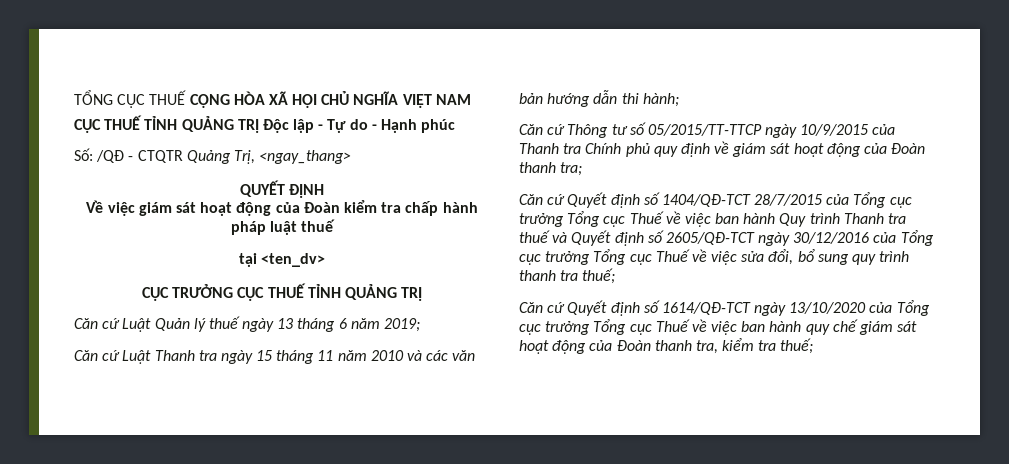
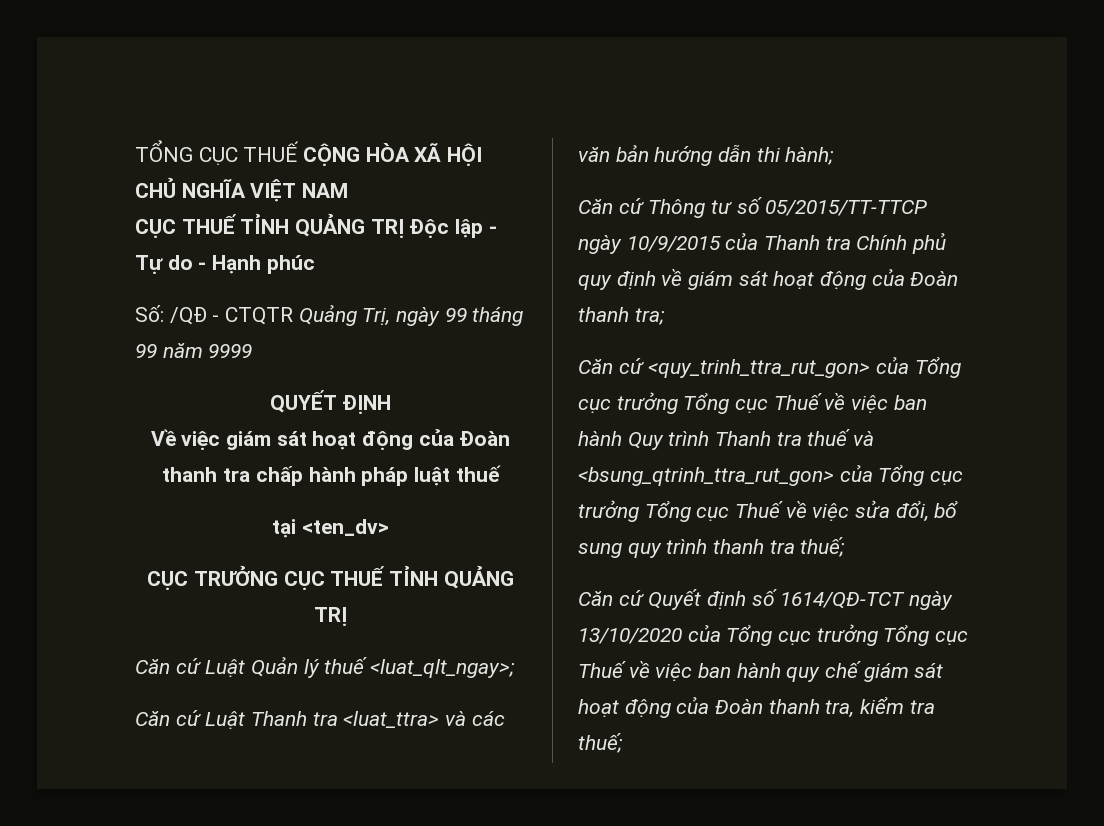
[259,150,352,164] <ngay_thang> -> [396,307,524,326] [135,343,253,358] ngày 99 tháng 99 năm 9999
[343,200,377,213] kiểm -> [162,467,218,482] thanh
[242,318,421,332] ngày 13 tháng 6 năm 2019; -> [370,659,516,678] <luat_qlt_ngay>;
[220,350,404,364] ngày 15 tháng 11 năm 2010 -> [343,711,440,728] <luat_ttra>
[567,192,823,208] Quyết định số 1404/QĐ-TCT 28/7/2015 -> [648,359,871,378] <quy_trinh_ttra_rut_gon>
[571,230,870,246] Quyết định số 2605/QĐ-TCT ngày 30/12/2016 -> [578,467,834,486] <bsung_qtrinh_ttra_rut_gon>

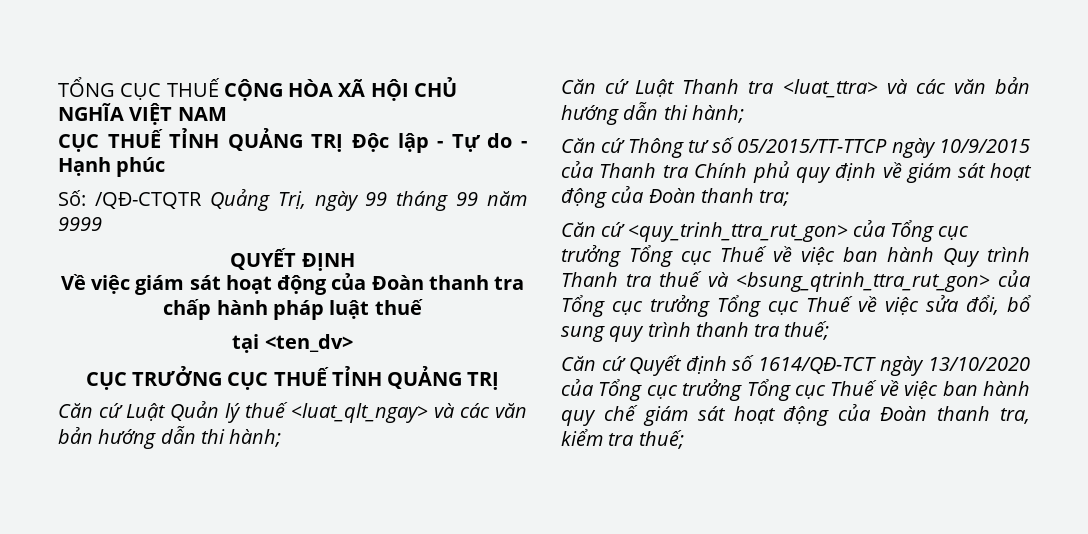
[169,307,294,325] /QĐ - CTQTR -> [94,192,202,209] /QĐ-CTQTR
[370,659,516,678] <luat_qlt_ngay>; -> [291,403,527,423] [58,426,282,449] <luat_qlt_ngay> và các văn bản hướng dẫn thi hành;

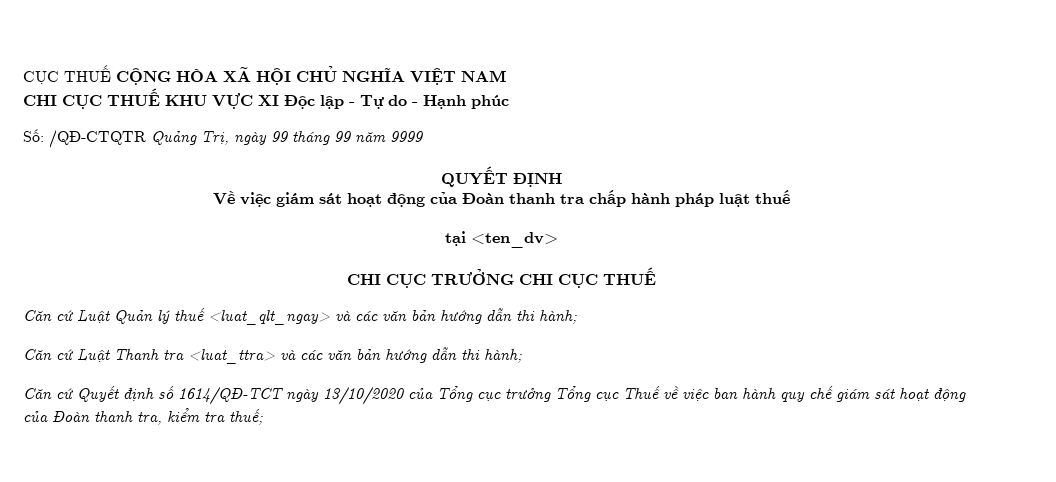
[58,77,115,97] TỔNG -> (23, 77) none
[58,128,344,152] CỤC THUẾ TỈNH QUẢNG TRỊ -> [23,88,279,109] CHI CỤC THUẾ KHU VỰC XI
(353, 343) none -> [347,274,381,285] CHI
[227,366,500,390] CỤC THUẾ TỈNH QUẢNG TRỊ -> [519,267,656,288] CHI CỤC THUẾ
[561,137,1030,158] [561,161,1032,183] [561,186,790,208] [561,220,970,242] [561,245,1030,267] [561,270,1030,292] [561,295,1031,317] [561,321,830,342] // Căn cứ Thông tư số 05/2015/TT-TTCP ngày 10/9/2015 của Thanh tra Chính phủ quy định về giám sát hoạt động của Đoàn thanh tra; // Căn cứ <quy_trinh_ttra_rut_gon> của Tổng cục trưởng Tổng cục Thuế về việc ban hành Quy trình Thanh tra thuế và <bsung_qtrinh_ttra_rut_gon> của Tổng cục trưởng Tổng cục Thuế về việc sửa đổi, bổ sung quy trình thanh tra thuế; -> (522, 356) none

